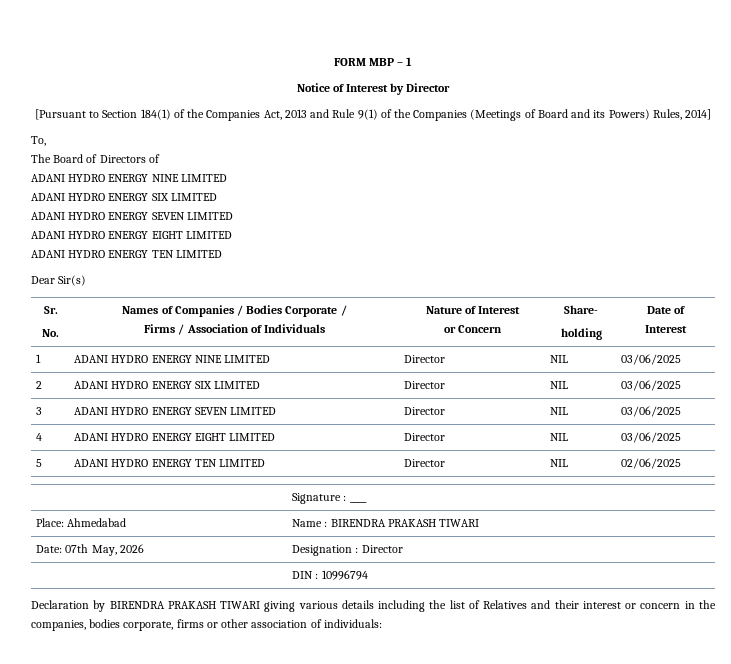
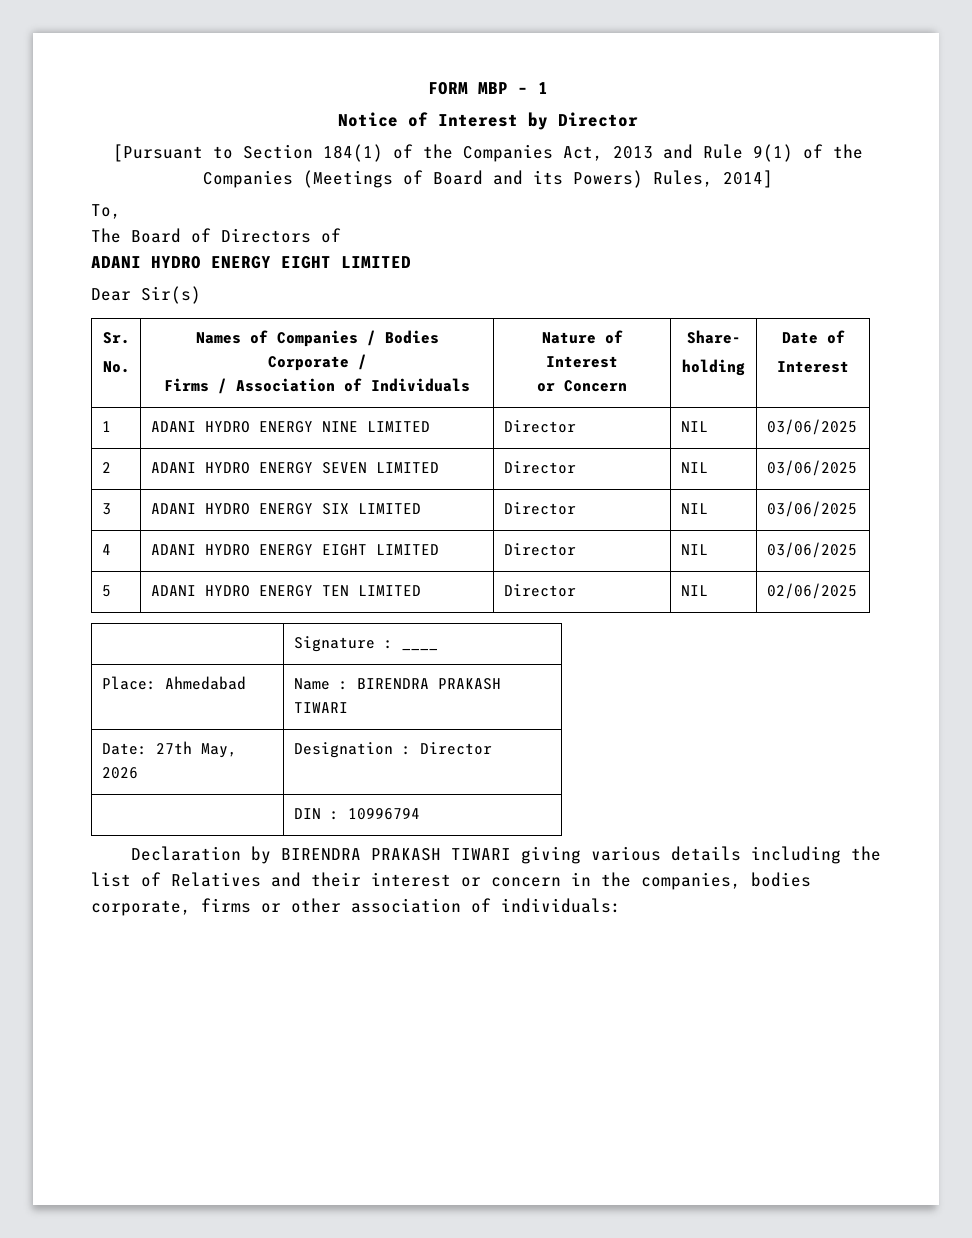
[31,174,227,182] [31,193,217,201] [31,212,233,220] [31,231,232,239] [31,250,222,258] // ADANI HYDRO ENERGY NINE LIMITED // ADANI HYDRO ENERGY SIX LIMITED // ADANI HYDRO ENERGY SEVEN LIMITED // ADANI HYDRO ENERGY EIGHT LIMITED // ADANI HYDRO ENERGY TEN LIMITED -> [91,256,411,269] // ADANI HYDRO ENERGY EIGHT LIMITED
[194,381,212,389] SIX -> [321,462,367,474] SEVEN
[194,407,228,415] SEVEN -> [321,503,349,515] SIX
[65,544,89,553] 07th -> [155,741,192,754] 27th

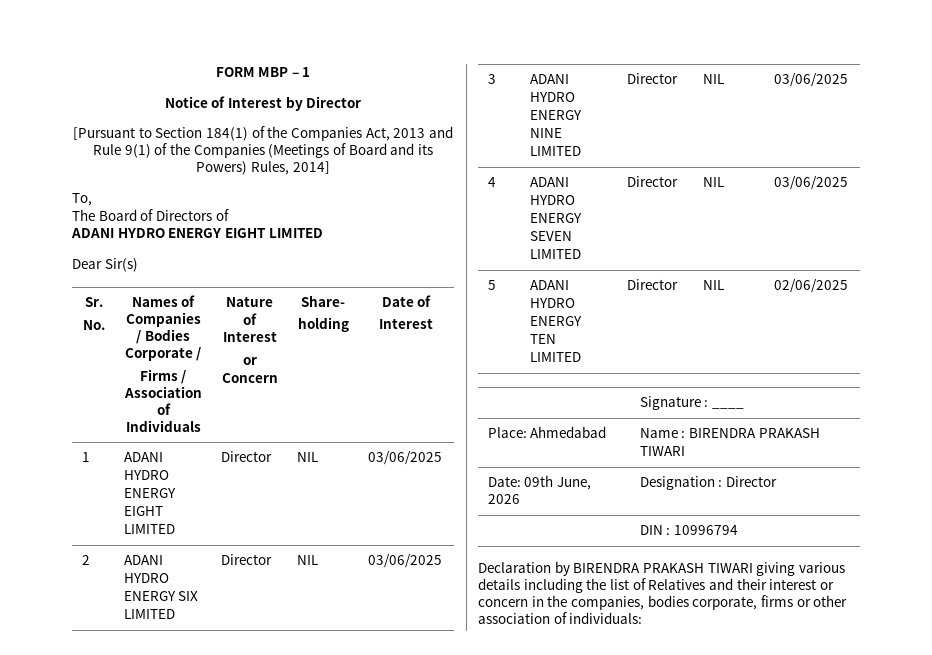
[321,421,358,432] NINE -> [123,506,163,516] EIGHT
[321,462,367,474] SEVEN -> [178,591,199,601] SIX
[321,503,349,515] SIX -> [529,128,562,138] NINE
[321,544,367,556] EIGHT -> [529,231,572,241] SEVEN
[155,741,237,758] 27th May, -> [524,475,591,490] 09th June,

